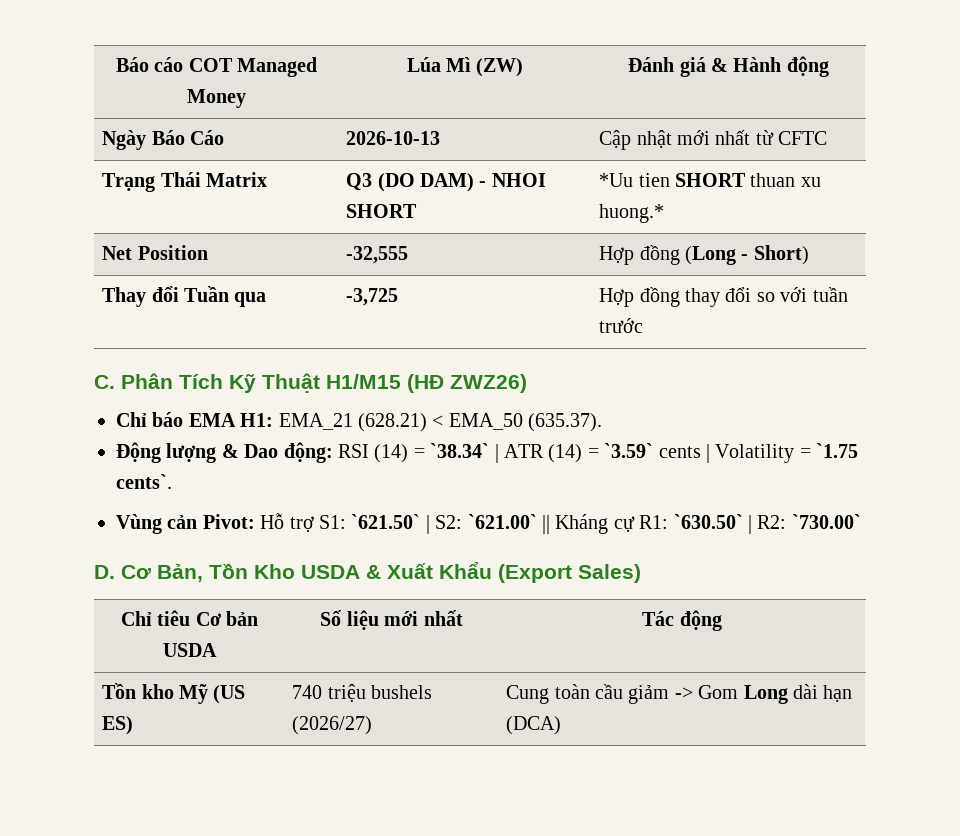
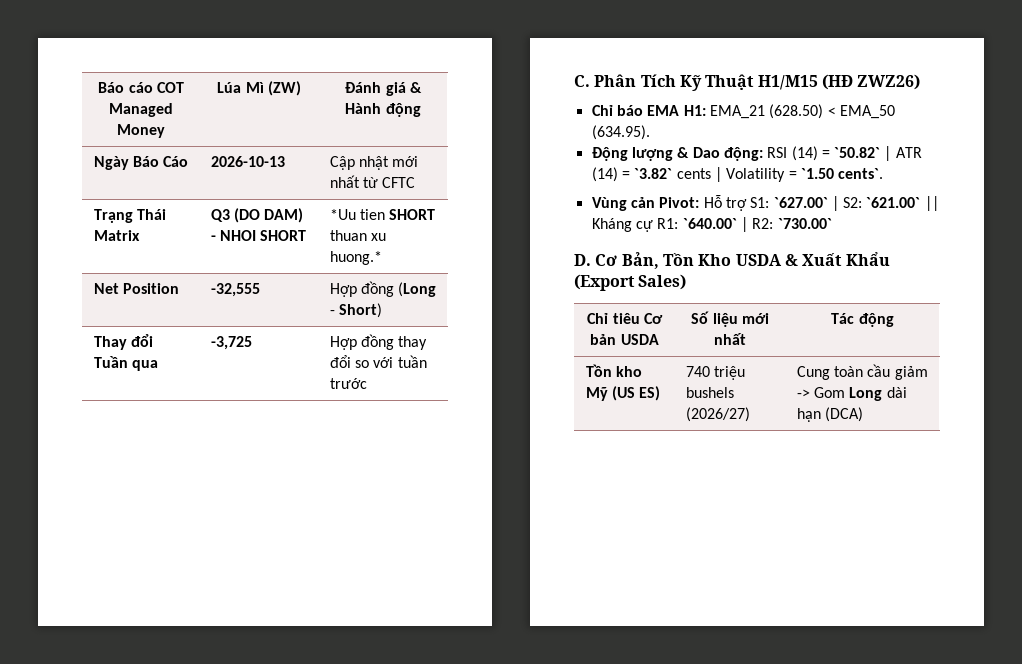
[358,413,427,432] (628.21) -> [769,104,824,119] (628.50)
[528,413,603,432] (635.37). -> [591,125,650,140] (634.95).
[430,443,490,458] `38.34` -> [834,147,881,158] `50.82`
[604,443,654,458] `3.59` -> [634,168,673,179] `3.82`
[816,443,859,458] `1.75 -> [800,168,834,179] `1.50
[351,514,421,529] `621.50` -> [773,197,828,208] `627.00`
[673,514,743,529] `630.50` -> [682,218,737,229] `640.00`

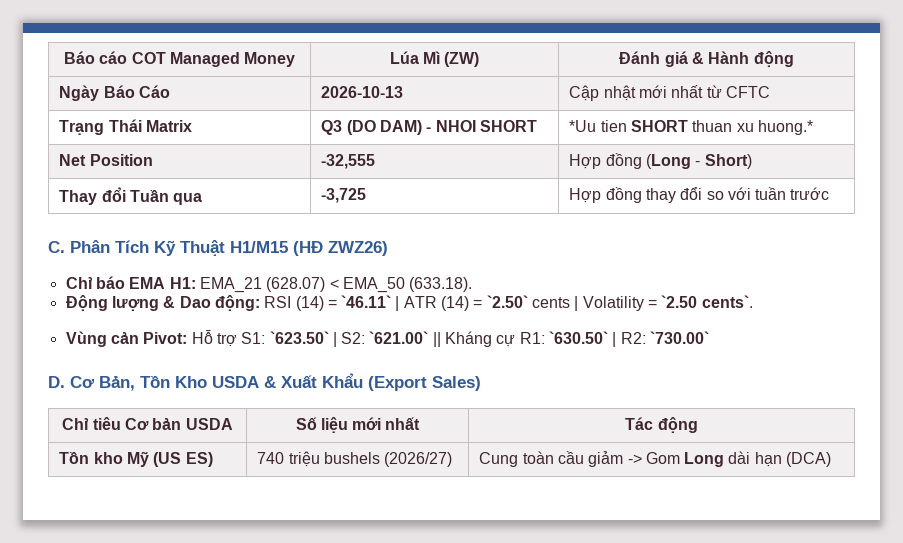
[769,104,824,119] (628.50) -> [266,277,326,292] (628.07)
[591,125,650,140] (634.95). -> [409,277,473,292] (633.18).
[834,147,881,158] `50.82` -> [341,295,392,308] `46.11`
[634,168,673,179] `3.82` -> [486,295,528,308] `2.50`
[800,168,834,179] `1.50 -> [661,295,698,308] `2.50
[773,197,828,208] `627.00` -> [269,331,329,344] `623.50`
[682,218,737,229] `640.00` -> [549,331,609,344] `630.50`

